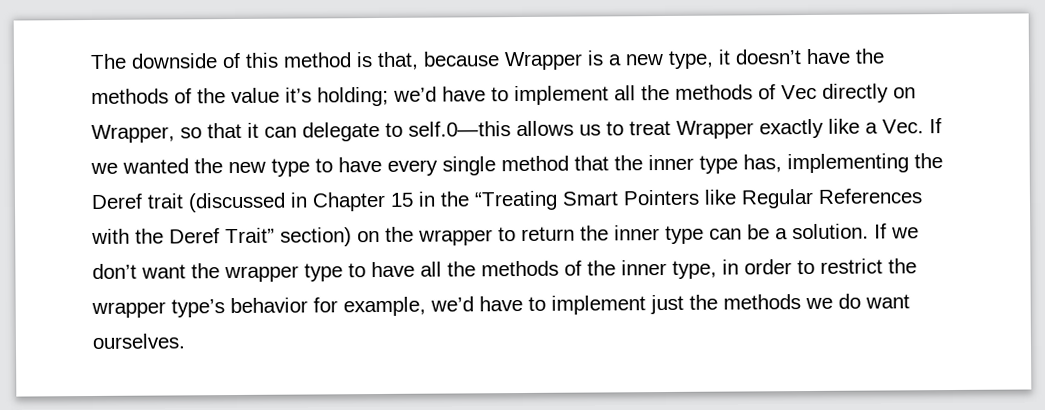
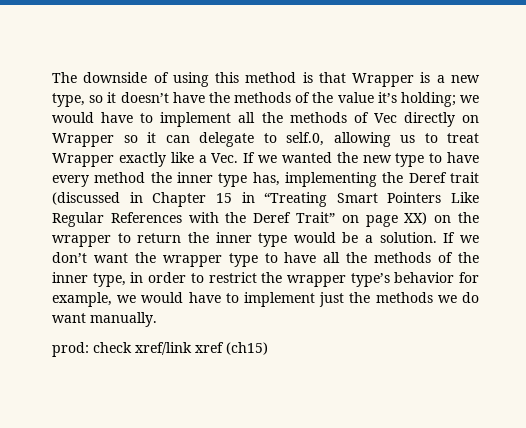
(241, 60) none -> [172,72,209,87] using
[377,51,500,71] that, because -> [318,72,346,83] that
(714, 59) none -> [89,95,104,103] so
[393,86,437,102] we’d -> [460,95,480,103] [52,112,94,123] we would
[91,122,242,144] Wrapper, so that -> [52,133,138,147] Wrapper so
[408,120,574,137] self.0—this allows -> [286,132,391,147] self.0, allowing
[442,155,609,176] single method that -> [94,172,146,183] method
[440,191,470,207] the -> (255, 197) none
[704,189,737,205] like -> [451,192,479,203] Like
[280,227,352,247] section) -> [341,212,428,227] on page XX)
[709,228,742,240] can -> [293,232,336,243] would
[430,296,474,312] we’d -> [117,292,184,303] we would
[92,333,185,350] ourselves. -> [90,312,157,327] [52,342,268,357] manually. // prod: check xref/link xref (ch15)

